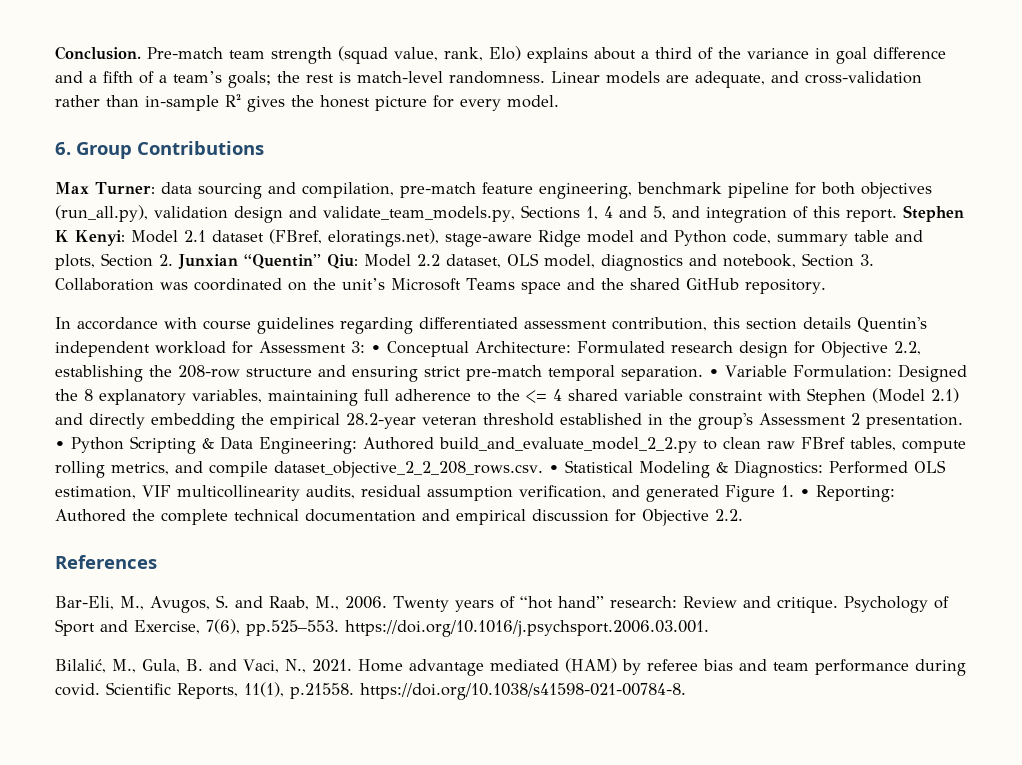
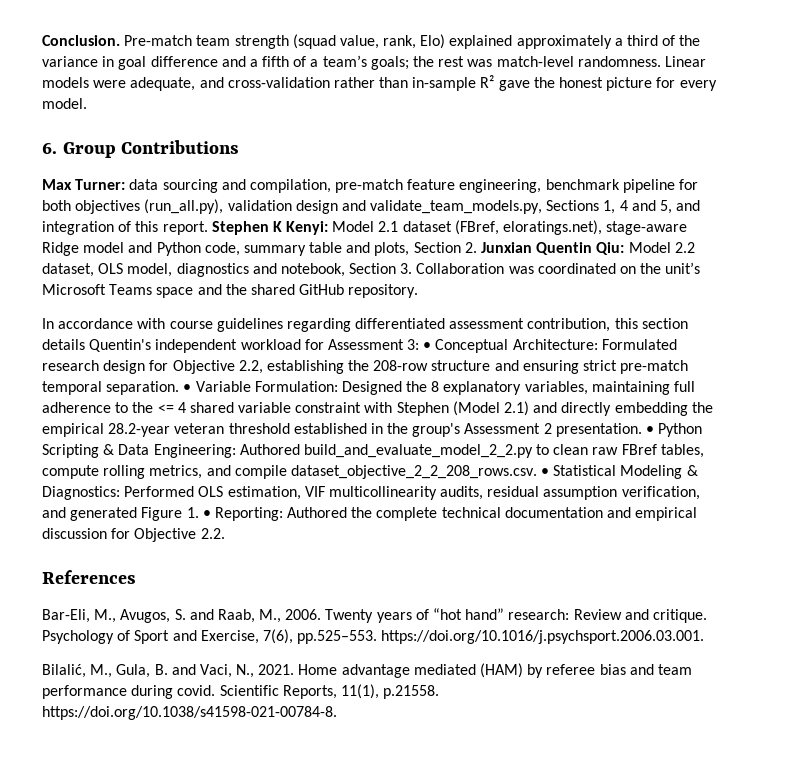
[527,47,636,63] explains about -> [449,35,612,49] explained approximately
[339,72,351,83] is -> [467,59,493,67] was
[666,75,689,83] are -> [93,80,127,88] were
[247,96,285,112] gives -> [498,80,530,91] gave
[244,254,321,269] “Quentin” -> [536,242,593,255] Quentin

